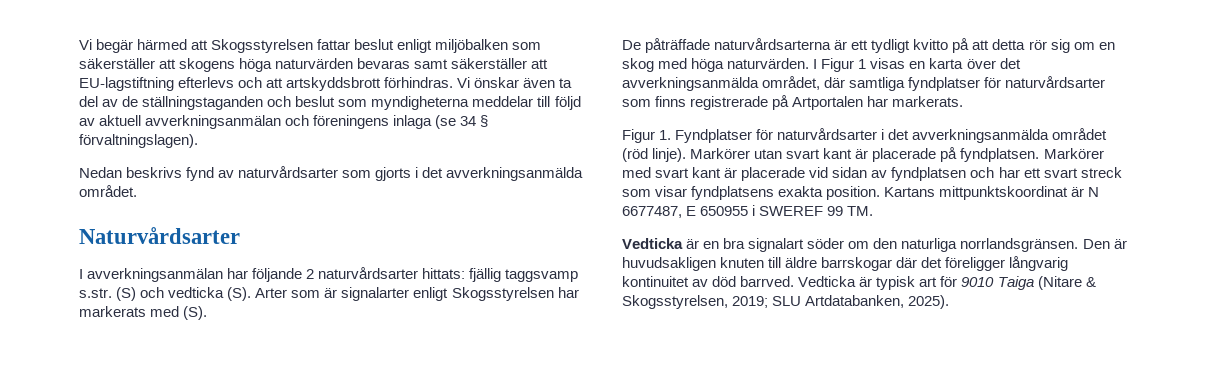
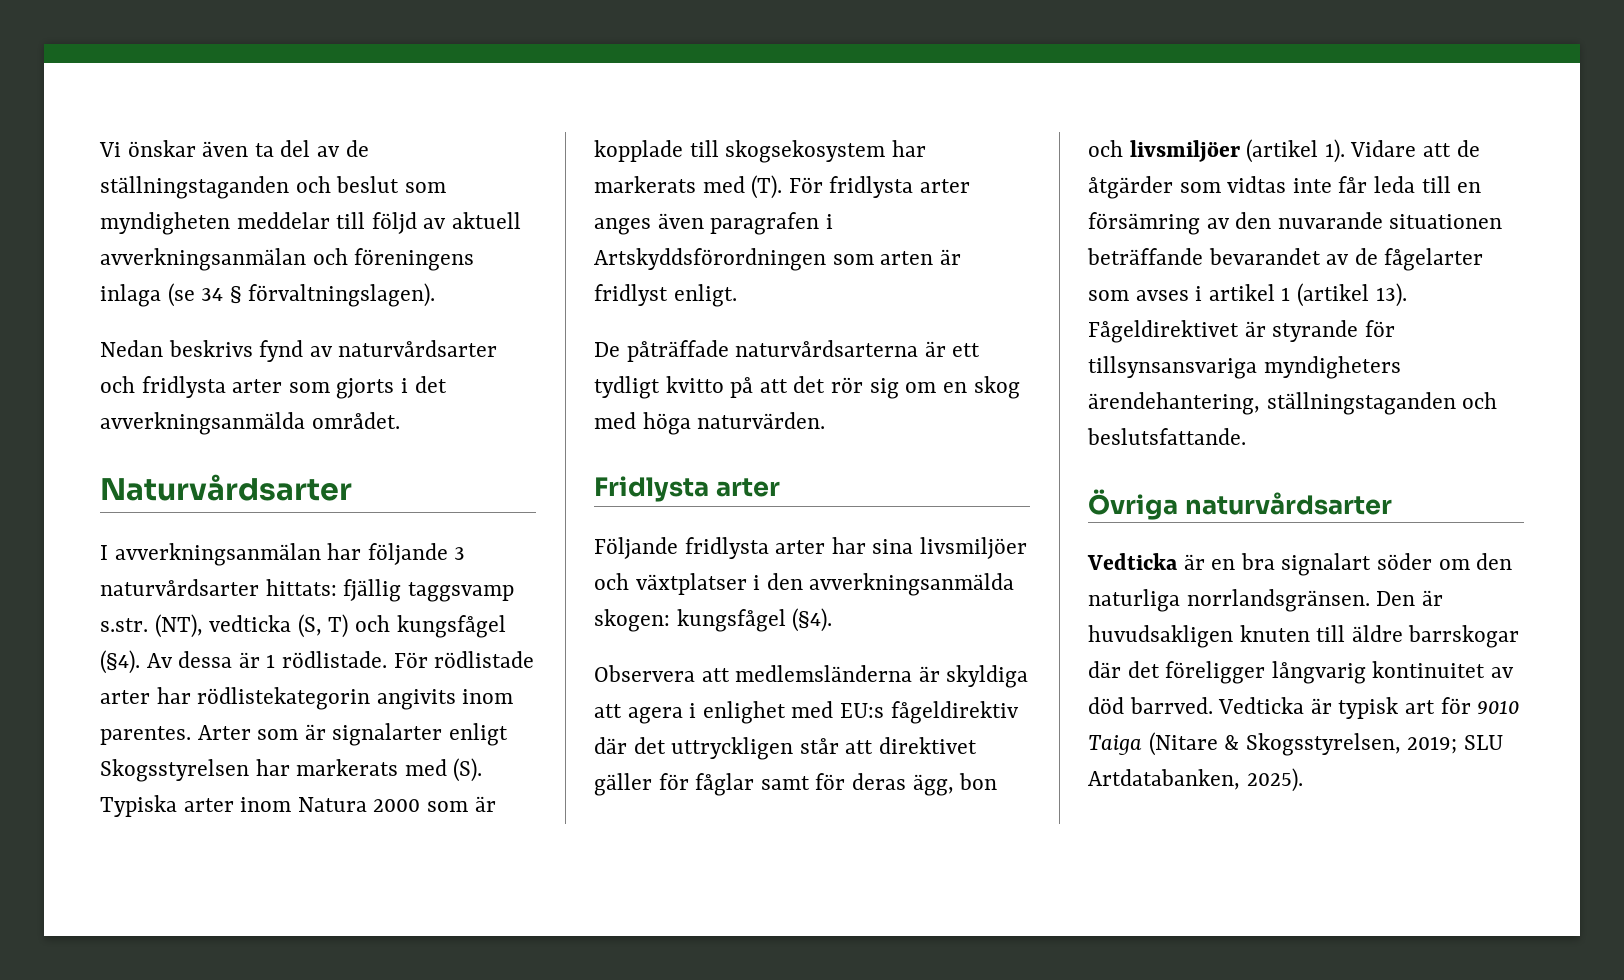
[79,39,542,53] [79,58,549,72] [79,77,471,91] Vi begär härmed att Skogsstyrelsen fattar beslut enligt miljöbalken som säkerställer att skogens höga naturvärden bevaras samt säkerställer att EU-lagstiftning efterlevs och att artskyddsbrott förhindras. Vi -> [99,142,121,157] Vi
[371,96,470,110] myndigheterna -> [100,212,230,235] myndigheten
(339, 172) none -> [100,376,283,398] och fridlysta arter
[306,269,315,279] 2 -> [454,547,466,560] 3
[116,287,252,301] (S) och vedticka (S). -> [154,614,506,638] [100,650,535,674] [100,687,514,710] [100,726,191,745] (NT), vedticka (S, T) och kungsfågel (§4). Av dessa är 1 rödlistade. För rödlistade arter har rödlistekategorin angivits inom parentes.
(208, 313) none -> [100,795,496,817] [594,140,926,163] [594,175,971,199] [594,212,833,235] [594,248,961,271] [594,284,737,307] Typiska arter inom Natura 2000 som är kopplade till skogsekosystem har markerats med (T). För fridlysta arter anges även paragrafen i Artskyddsförordningen som arten är fridlyst enligt.
[992,39,1026,50] detta -> [793,376,826,393] det
[813,58,1021,72] [622,76,1106,91] [622,95,964,110] [622,128,1108,143] [622,147,1104,162] [622,167,1122,181] [622,186,1100,200] [622,205,874,218] I Figur 1 visas en karta över det avverkningsanmälda området, där samtliga fyndplatser för naturvårdsarter som finns registrerade på Artportalen har markerats. // Figur 1. Fyndplatser för naturvårdsarter i det avverkningsanmälda området (röd linje). Markörer utan svart kant är placerade på fyndplatsen. Markörer med svart kant är placerade vid sidan av fyndplatsen och har ett svart streck som visar fyndplatsens exakta position. Kartans mittpunktskoordinat är N 6677487, E 650955 i SWEREF 99 TM. -> [594,476,780,502] [594,537,1028,559] [594,573,1015,596] [594,608,833,632] [594,665,1029,688] [594,701,1019,724] [594,737,978,760] [594,773,998,796] [1088,139,1480,163] [1088,176,1482,199] [1088,212,1503,235] [1087,248,1484,271] [1088,283,1407,307] [1088,320,1395,343] [1088,356,1401,379] [1088,392,1498,415] [1087,428,1246,445] [1088,489,1392,520] // Fridlysta arter // Följande fridlysta arter har sina livsmiljöer och växtplatser i den avverkningsanmälda skogen: kungsfågel (§4). // Observera att medlemsländerna är skyldiga att agera i enlighet med EU:s fågeldirektiv där det uttryckligen står att direktivet gäller för fåglar samt för deras ägg, bon och livsmiljöer (artikel 1). Vidare att de åtgärder som vidtas inte får leda till en försämring av den nuvarande situationen beträffande bevarandet av de fågelarter som avses i artikel 1 (artikel 13). Fågeldirektivet är styrande för tillsynsansvariga myndigheters ärendehantering, ställningstaganden och beslutsfattande. // Övriga naturvårdsarter

